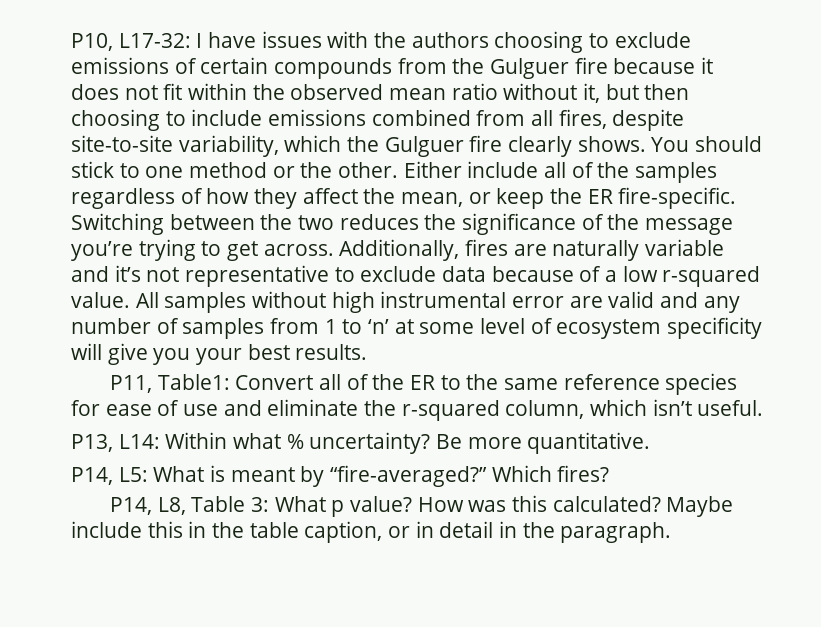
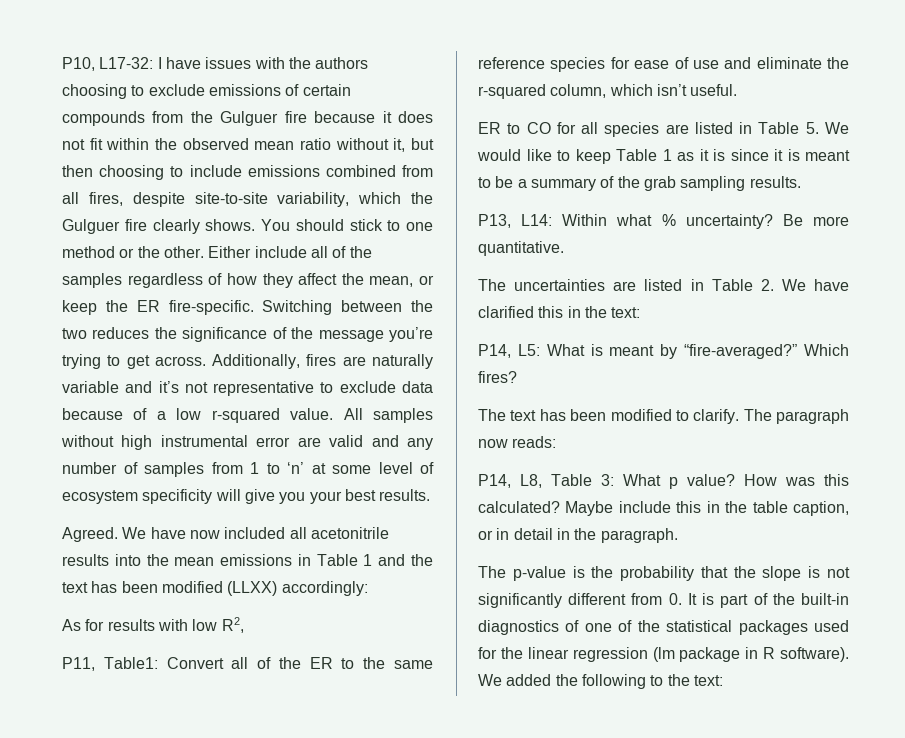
(368, 352) none -> [62,527,389,542] [62,554,433,566] [62,581,368,596] [62,617,244,633] // Agreed. We have now included all acetonitrile results into the mean emissions in Table 1 and the text has been modified (LLXX) accordingly: // As for results with low R2,
(764, 408) none -> [478,122,849,137] [477,149,850,164] [478,176,801,191] // ER to CO for all species are listed in Table 5. We would like to keep Table 1 as it is since it is meant to be a summary of the grab sampling results.
(651, 443) none -> [478,279,849,291] [478,306,641,318] // The uncertainties are listed in Table 2. We have clarified this in the text:
(610, 473) none -> [478,409,849,424] [478,436,557,448] // The text has been modified to clarify. The paragraph now reads:
(672, 532) none -> [478,566,850,581] [478,593,849,608] [478,620,849,635] [478,647,849,662] [478,674,723,689] // The p-value is the probability that the slope is not significantly different from 0. It is part of the built-in diagnostics of one of the statistical packages used for the linear regression (lm package in R software). We added the following to the text:

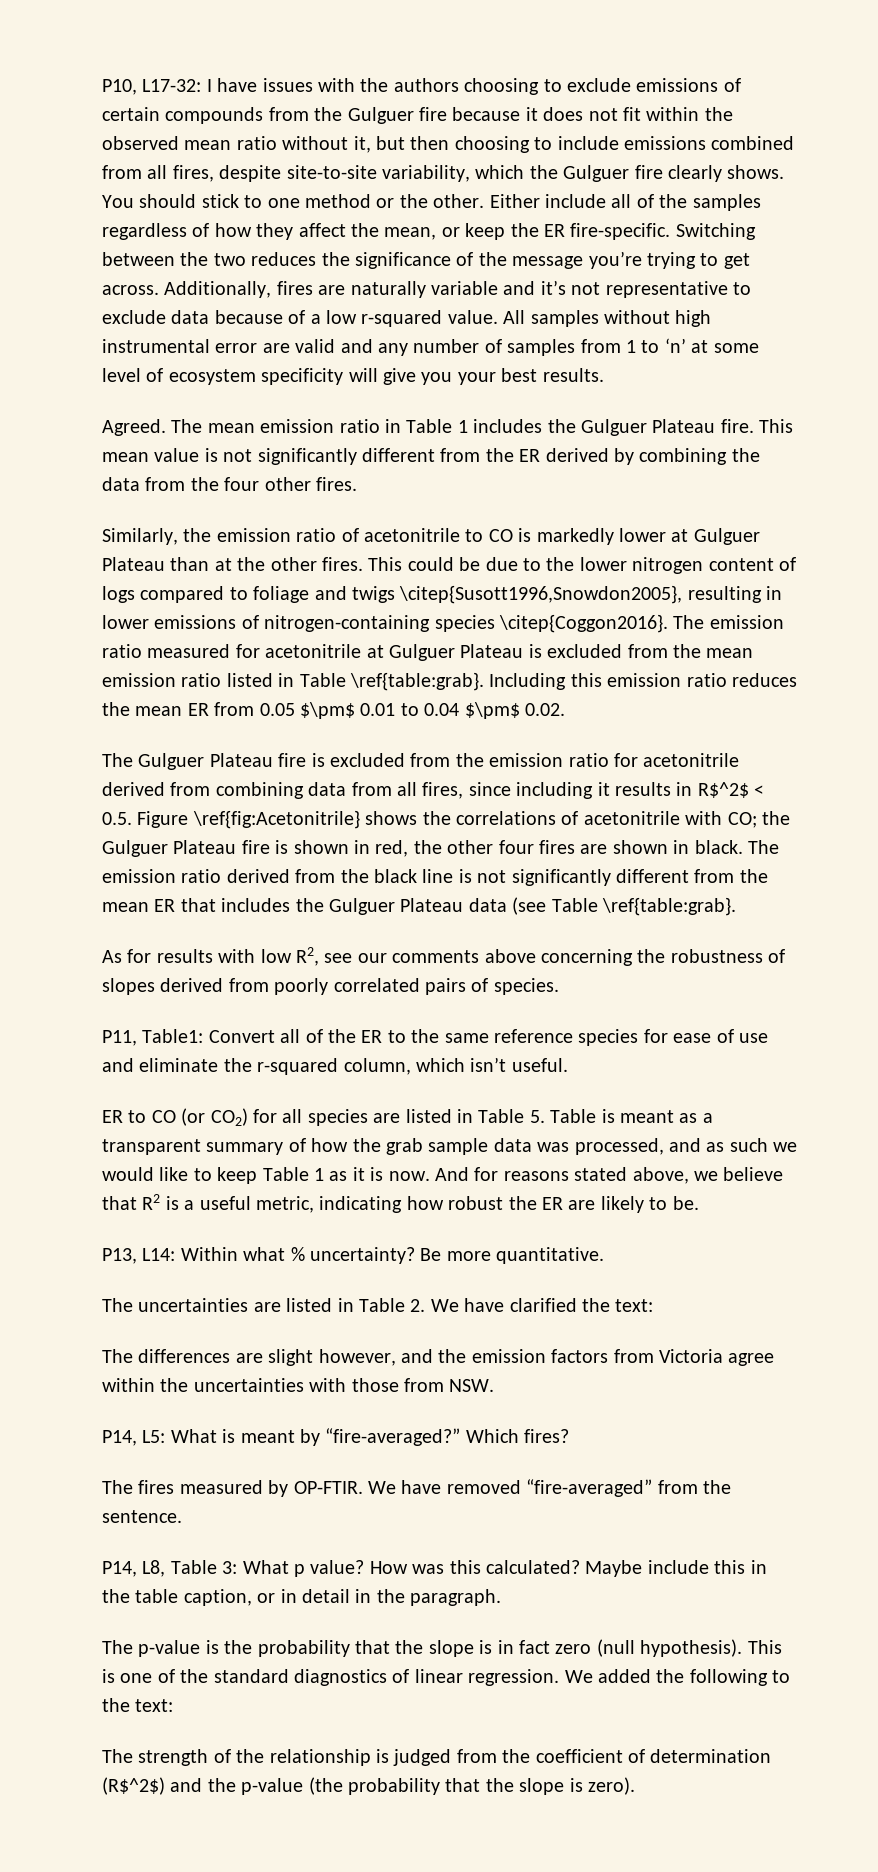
[122,527,389,539] [62,554,433,566] [62,581,368,596] We have now included all acetonitrile results into the mean emissions in Table 1 and the text has been modified (LLXX) accordingly: -> [171,419,794,436] [102,448,760,465] [102,477,357,491] [102,528,760,545] [102,557,796,574] [102,585,783,604] [102,614,784,633] [102,644,754,661] [102,672,797,691] [102,702,565,719] [102,753,740,770] [102,782,765,799] [102,810,790,829] [102,840,779,857] [102,869,768,886] [102,897,736,916] The mean emission ratio in Table 1 includes the Gulguer Plateau fire. This mean value is not significantly different from the ER derived by combining the data from the four other fires. // Similarly, the emission ratio of acetonitrile to CO is markedly lower at Gulguer Plateau than at the other fires. This could be due to the lower nitrogen content of logs compared to foliage and twigs \citep{Susott1996,Snowdon2005}, resulting in lower emissions of nitrogen-containing species \citep{Coggon2016}. The emission ratio measured for acetonitrile at Gulguer Plateau is excluded from the mean emission ratio listed in Table \ref{table:grab}. Including this emission ratio reduces the mean ER from 0.05 $\pm$ 0.01 to 0.04 $\pm$ 0.02. // The Gulguer Plateau fire is excluded from the emission ratio for acetonitrile derived from combining data from all fires, since including it results in R$^2$ < 0.5. Figure \ref{fig:Acetonitrile} shows the correlations of acetonitrile with CO; the Gulguer Plateau fire is shown in red, the other four fires are shown in black. The emission ratio derived from the black line is not significantly different from the mean ER that includes the Gulguer Plateau data (see Table \ref{table:grab}.
(244, 625) none -> [324,949,786,966] [102,978,559,995] see our comments above concerning the robustness of slopes derived from poorly correlated pairs of species.
(551, 128) none -> [181,1108,248,1126] (or CO2)
[825,122,849,134] We -> [550,1109,713,1123] [102,1138,798,1155] Table is meant as a transparent summary of how the grab sample data was processed, and as such we
[730,149,850,161] [478,176,801,191] since it is meant to be a summary of the grab sampling results. -> [388,1167,784,1184] [102,1194,699,1213] now. And for reasons stated above, we believe that R2 is a useful metric, indicating how robust the ER are likely to be.
[538,306,641,318] this in the text: -> [581,1298,654,1312] [102,1349,775,1366] [102,1378,495,1392] the text: // The differences are slight however, and the emission factors from Victoria agree within the uncertainties with those from NSW.
[510,409,849,424] [478,436,557,448] text has been modified to clarify. The paragraph now reads: -> [138,1479,731,1497] [102,1510,182,1523] fires measured by OP-FTIR. We have removed “fire-averaged” from the sentence.
[827,567,850,578] [478,593,849,608] [478,620,849,635] [478,647,849,662] not significantly different from 0. It is part of the built-in diagnostics of one of the statistical packages used for the linear regression (lm package in R software). -> [497,1639,782,1657] [102,1669,560,1686] in fact zero (null hypothesis). This is one of the standard diagnostics of linear regression.
(723, 680) none -> [102,1749,772,1766] [102,1777,635,1795] // The strength of the relationship is judged from the coefficient of determination (R$^2$) and the p-value (the probability that the slope is zero).

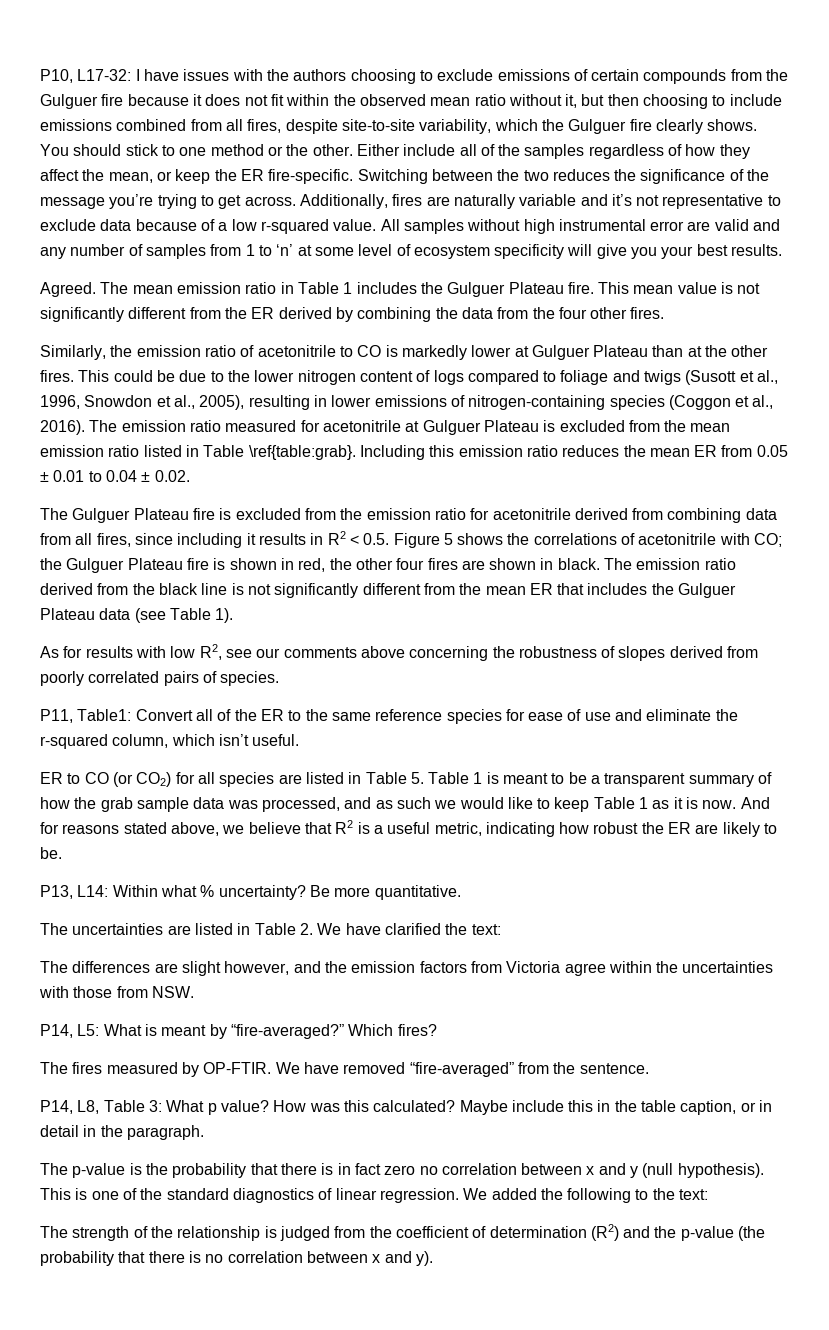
[399,585,683,604] \citep{Susott1996,Snowdon2005}, -> [685,370,779,385] [40,395,245,410] (Susott et al., 1996, Snowdon et al., 2005),
[499,614,668,633] \citep{Coggon2016}. -> [668,395,774,410] [40,420,85,435] (Coggon et al., 2016).
[300,702,355,719] $\pm$ -> [40,472,49,482] ±
[464,702,520,719] $\pm$ -> [141,472,151,482] ±
[697,782,749,798] R$^2$ -> [327,531,346,545] R2
[192,810,360,829] \ref{fig:Acetonitrile} -> [443,533,453,545] 5
[601,897,736,916] \ref{table:grab}. -> [215,608,234,623] 1).
[601,1109,698,1123] is meant as -> [473,772,587,784] 1 is meant to be
[395,1640,474,1657] the slope -> [280,1163,317,1175] there
(592, 1649) none -> [419,1163,639,1178] no correlation between x and y
[102,1777,165,1795] (R$^2$) -> [590,1224,619,1241] (R2)
[485,1777,635,1795] the slope is zero). -> [148,1251,433,1266] there is no correlation between x and y).

